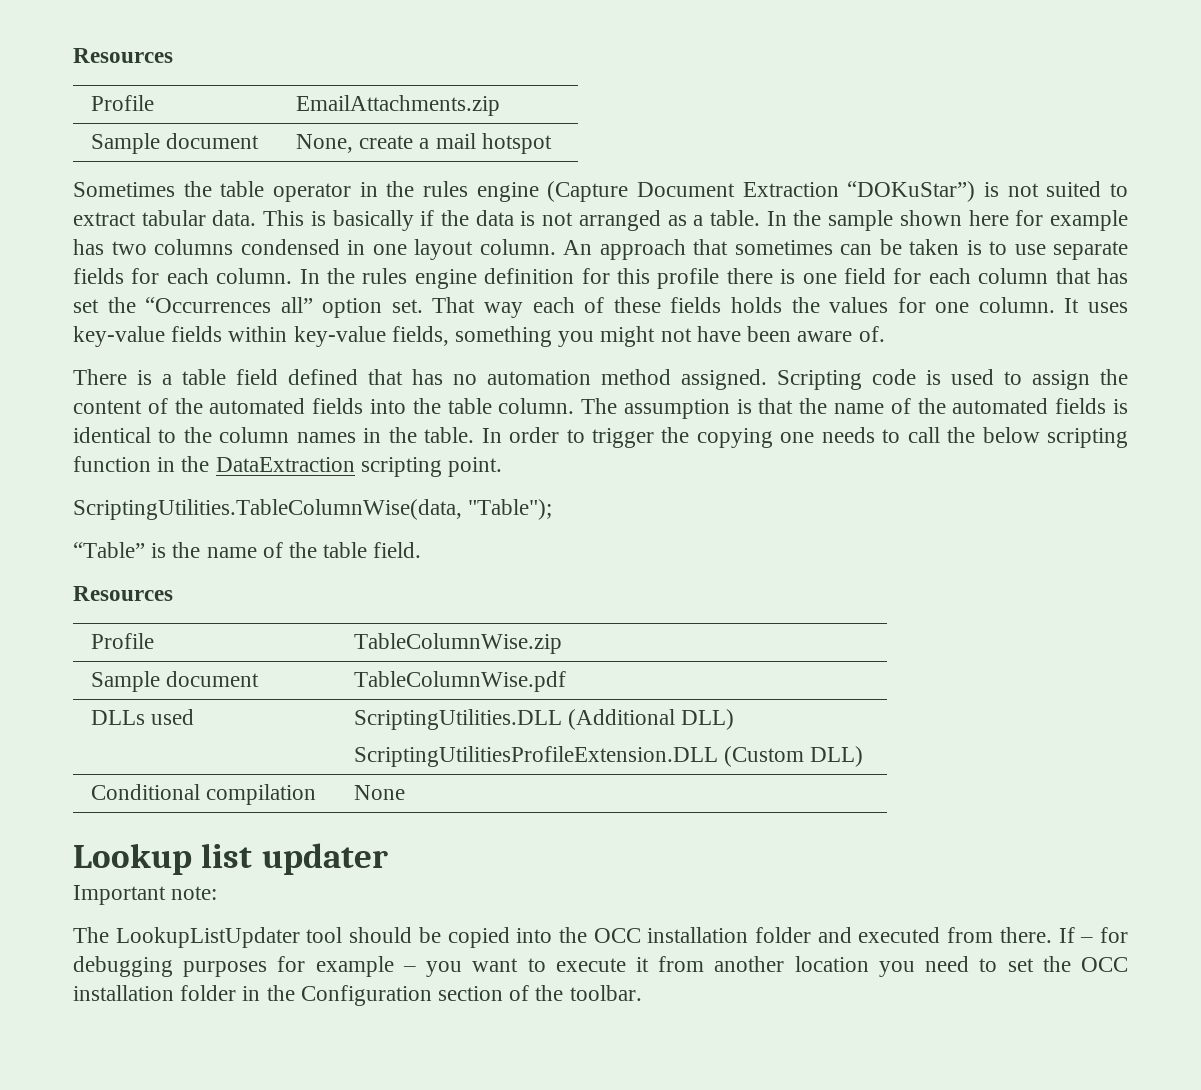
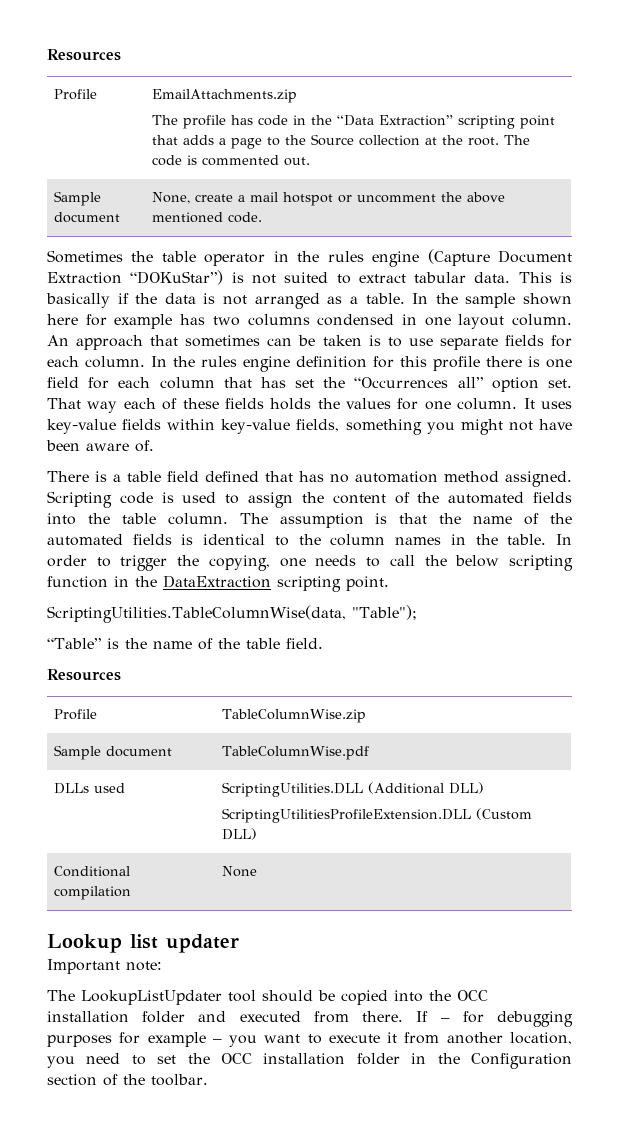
(500, 105) none -> [152,115,556,129] [152,134,531,149] [152,155,311,166] // The profile has code in the “Data Extraction” scripting point that adds a page to the Source collection at the root. The code is commented out.
(552, 143) none -> [338,192,506,203] [152,212,263,223] or uncomment the above mentioned code.
[696,428,773,448] copying -> [208,555,270,571] copying,
[794,956,869,972] location -> [509,1032,572,1045] location,

